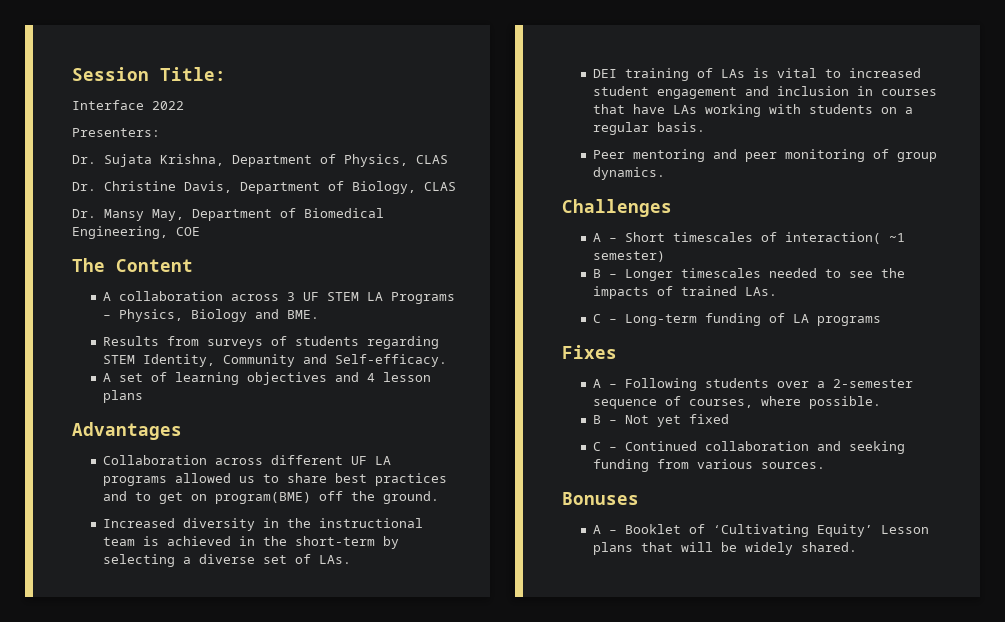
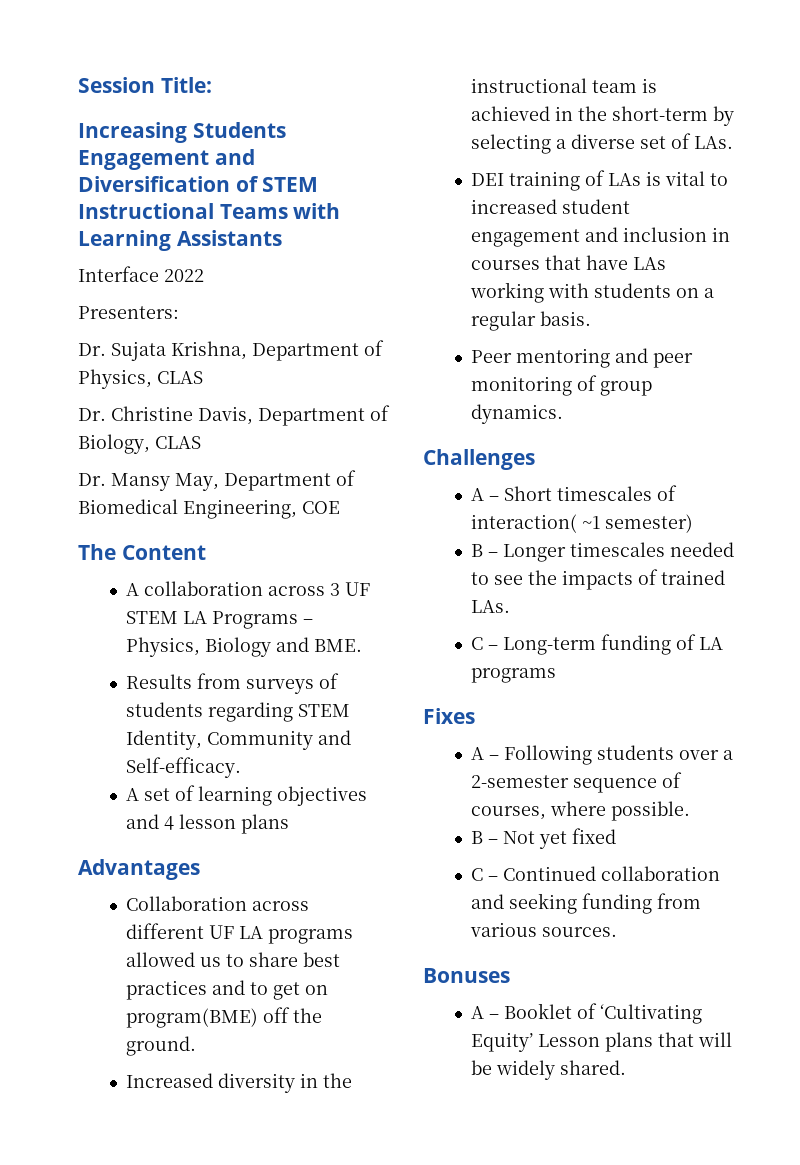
(226, 74) none -> [78,122,286,143] [78,149,255,170] [78,176,319,192] [78,203,341,219] [78,230,282,251] // Increasing Students Engagement and Diversification of STEM Instructional Teams with Learning Assistants

